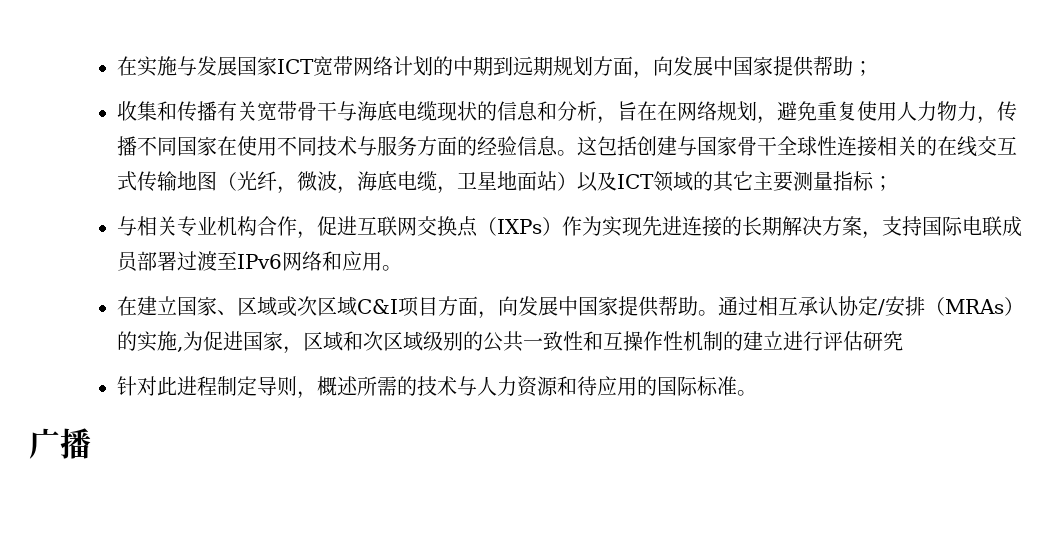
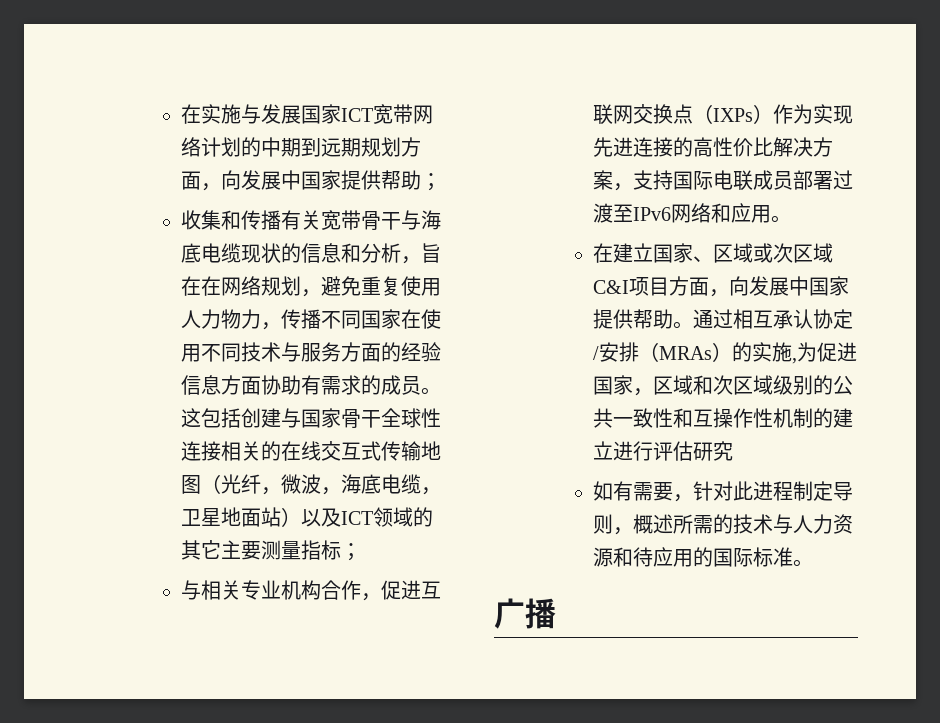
(559, 146) none -> [221,375,422,395] 方面协助有需求的成员
[742,216,783,236] 长期 -> [693,137,774,157] 高性价比
(904, 341) none -> [593,481,694,502] 如有需要，

